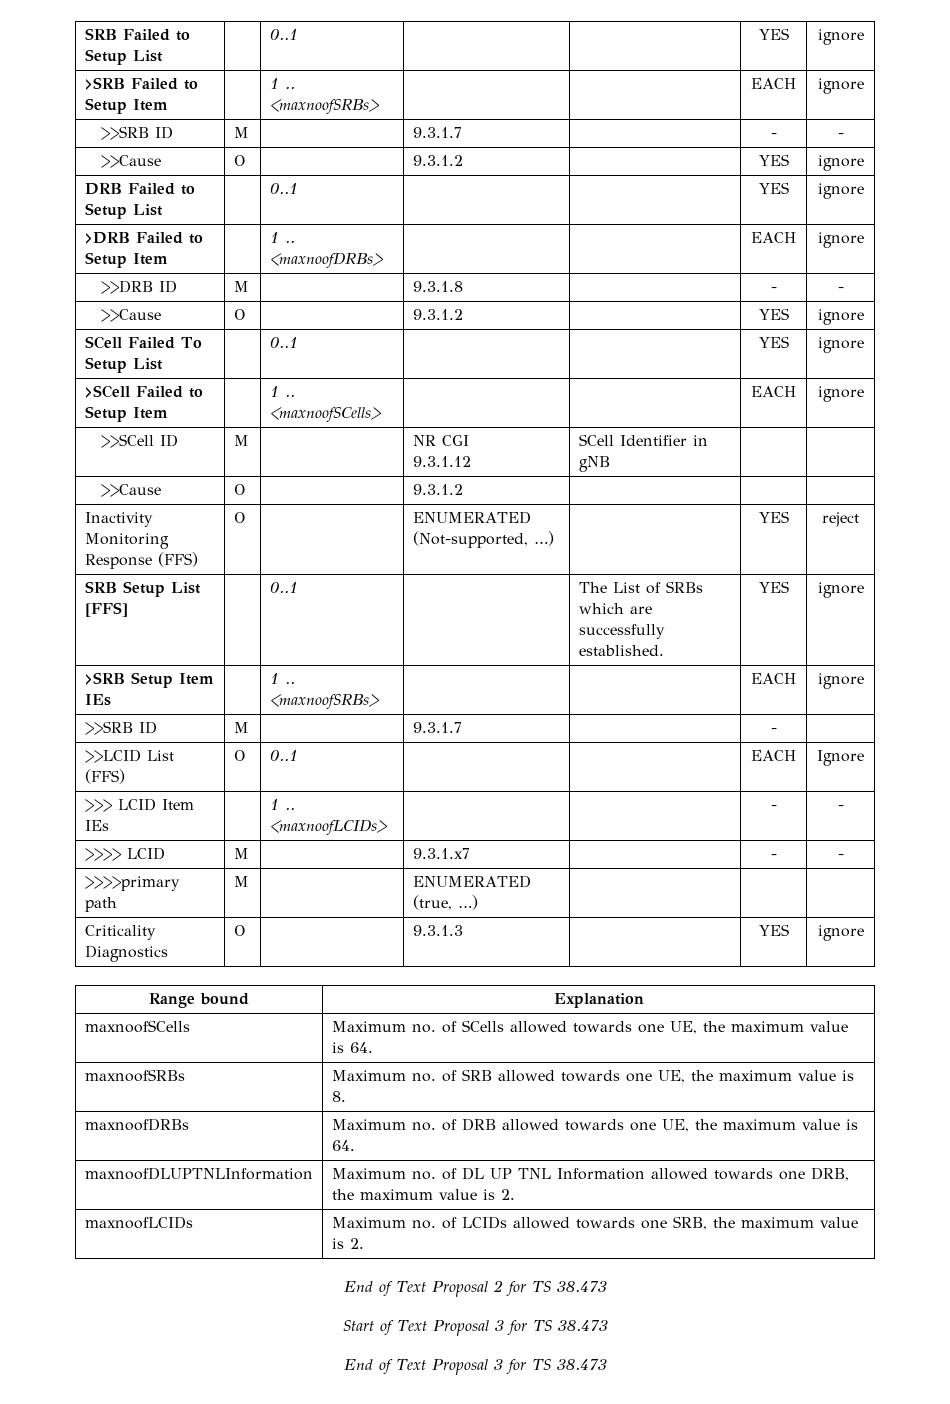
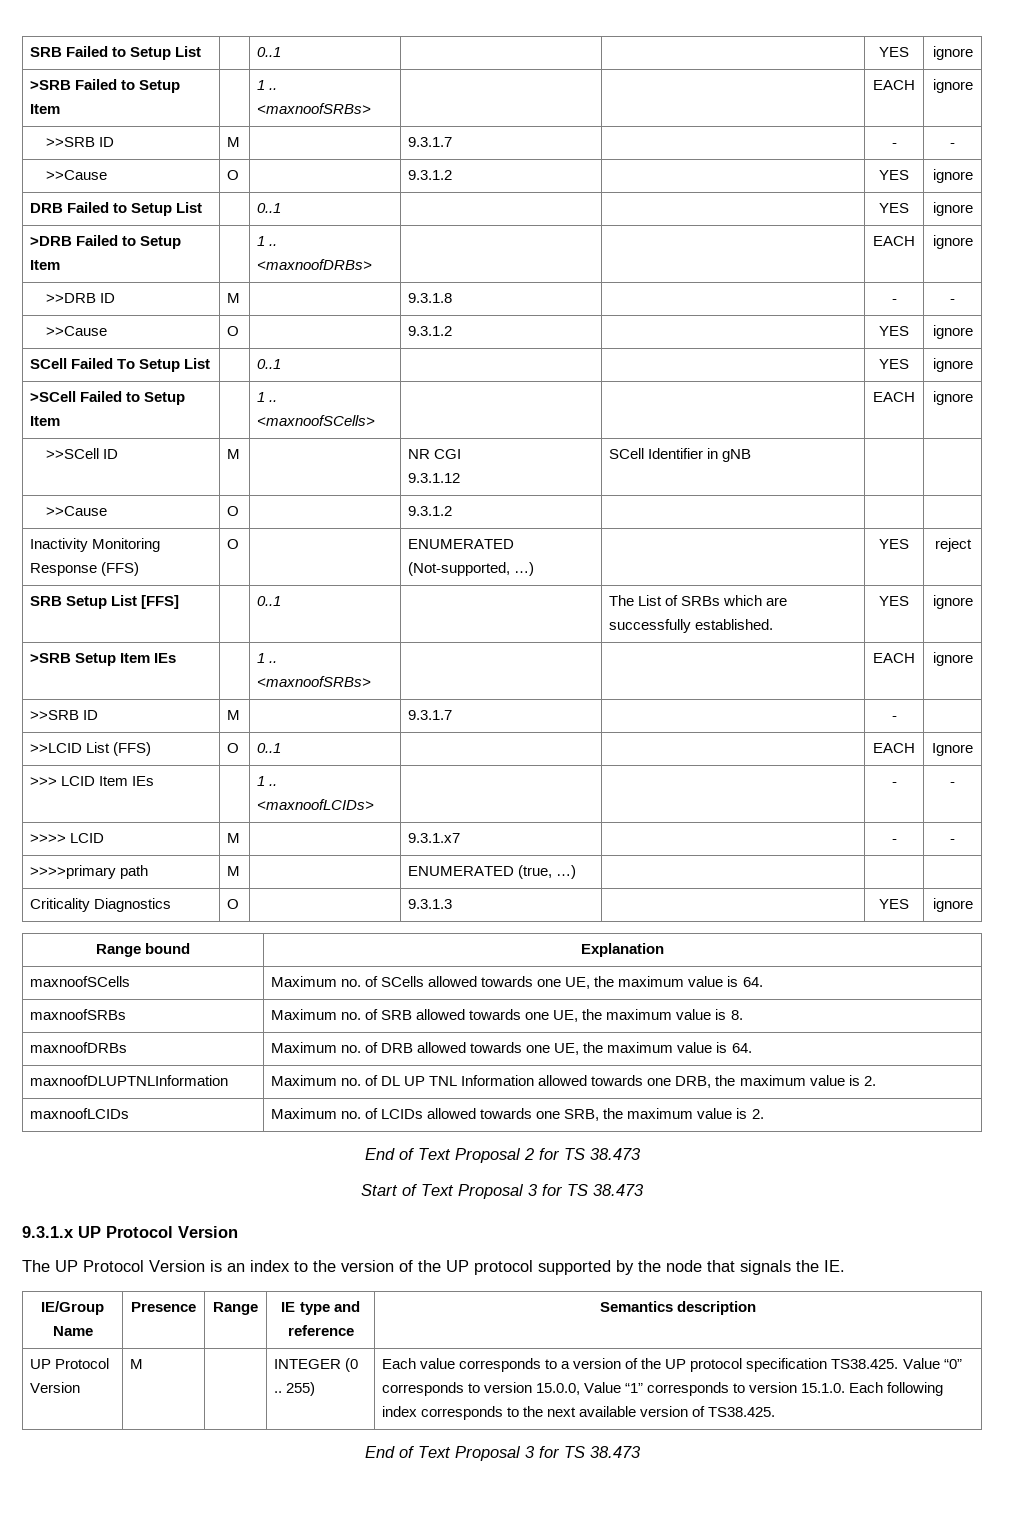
(608, 1325) none -> [22,1226,238,1238] [22,1260,845,1275] [41,1301,104,1315] [52,1326,93,1336] [131,1302,196,1312] [213,1302,258,1315] [281,1301,360,1315] [287,1325,354,1336] [599,1301,757,1315] [29,1358,109,1369] [29,1382,80,1393] [129,1359,143,1369] [273,1358,358,1372] [273,1382,315,1396] [381,1358,962,1372] [381,1382,944,1396] [381,1406,776,1420] // 9.3.1.x UP Protocol Version // The UP Protocol Version is an index to the version of the UP protocol supported by the node that signals the IE. // IE/Group Name | Presence | Range | IE type and reference | Semantics description // UP Protocol Version | M | | INTEGER (0 .. 255) | Each value corresponds to a version of the UP protocol specification TS38.425. Value “0” corresponds to version 15.0.0, Value “1” corresponds to version 15.1.0. Each following index corresponds to the next available version of TS38.425.

